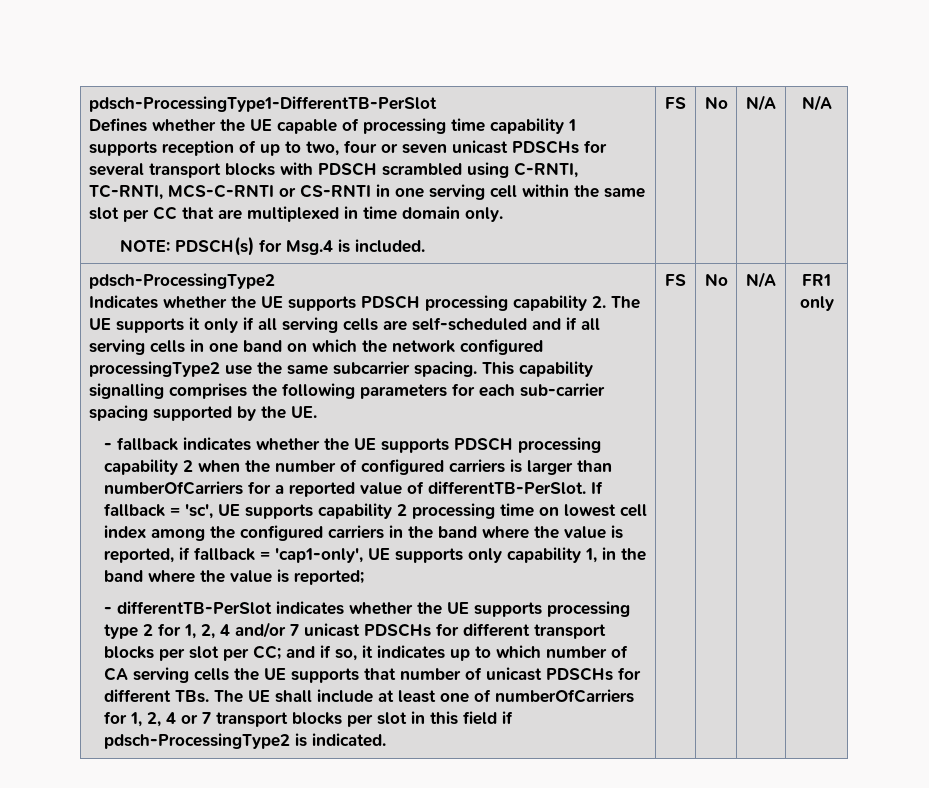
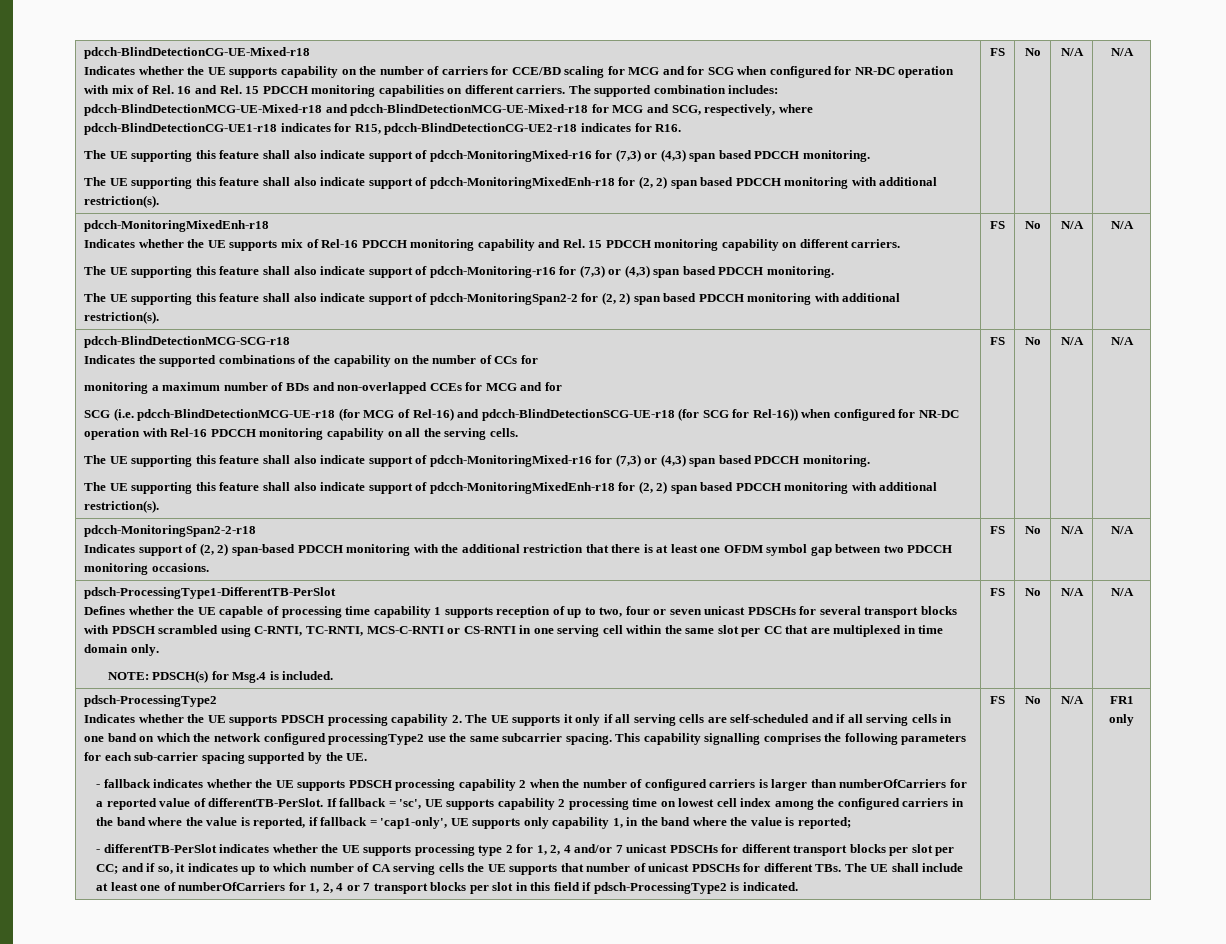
(88, 104) none -> [84,47,311,59] [84,66,955,78] [84,85,779,97] [84,104,813,116] [84,123,682,135] [84,149,870,162] [84,176,938,189] [84,195,160,208] [990,48,1005,56] [1024,48,1041,56] [1060,48,1084,56] [1110,48,1134,56] [84,220,270,232] [84,239,901,251] [84,265,834,278] [84,292,901,305] [84,311,160,324] [990,221,1005,229] [1024,221,1041,229] [1060,221,1084,229] [1110,221,1134,229] [84,336,291,348] [84,355,538,367] [84,382,562,394] [84,408,959,421] [84,428,518,440] [84,454,870,467] [84,481,938,494] [84,500,160,513] [990,337,1005,345] [1024,337,1041,345] [1060,337,1084,345] [1110,337,1134,345] [84,525,257,537] [84,543,953,556] [84,563,209,575] [990,526,1005,534] [1024,526,1041,534] [1060,526,1084,534] [1110,526,1134,534] pdcch-BlindDetectionCG-UE-Mixed-r18 // Indicates whether the UE supports capability on the number of carriers for CCE/BD scaling for MCG and for SCG when configured for NR-DC operation with mix of Rel. 16 and Rel. 15 PDCCH monitoring capabilities on different carriers. The supported combination includes: pdcch-BlindDetectionMCG-UE-Mixed-r18 and pdcch-BlindDetectionMCG-UE-Mixed-r18 for MCG and SCG, respectively, where pdcch-BlindDetectionCG-UE1-r18 indicates for R15, pdcch-BlindDetectionCG-UE2-r18 indicates for R16. // The UE supporting this feature shall also indicate support of pdcch-MonitoringMixed-r16 for (7,3) or (4,3) span based PDCCH monitoring. // The UE supporting this feature shall also indicate support of pdcch-MonitoringMixedEnh-r18 for (2, 2) span based PDCCH monitoring with additional restriction(s). | FS | No | N/A | N/A // pdcch-MonitoringMixedEnh-r18 // Indicates whether the UE supports mix of Rel-16 PDCCH monitoring capability and Rel. 15 PDCCH monitoring capability on different carriers. // The UE supporting this feature shall also indicate support of pdcch-Monitoring-r16 for (7,3) or (4,3) span based PDCCH monitoring. // The UE supporting this feature shall also indicate support of pdcch-MonitoringSpan2-2 for (2, 2) span based PDCCH monitoring with additional restriction(s). | FS | No | N/A | N/A // pdcch-BlindDetectionMCG-SCG-r18 // Indicates the supported combinations of the capability on the number of CCs for // monitoring a maximum number of BDs and non-overlapped CCEs for MCG and for // SCG (i.e. pdcch-BlindDetectionMCG-UE-r18 (for MCG of Rel-16) and pdcch-BlindDetectionSCG-UE-r18 (for SCG for Rel-16)) when configured for NR-DC operation with Rel-16 PDCCH monitoring capability on all the serving cells. // The UE supporting this feature shall also indicate support of pdcch-MonitoringMixed-r16 for (7,3) or (4,3) span based PDCCH monitoring. // The UE supporting this feature shall also indicate support of pdcch-MonitoringMixedEnh-r18 for (2, 2) span based PDCCH monitoring with additional restriction(s). | FS | No | N/A | N/A // pdcch-MonitoringSpan2-2-r18 // Indicates support of (2, 2) span-based PDCCH monitoring with the additional restriction that there is at least one OFDM symbol gap between two PDCCH monitoring occasions. | FS | No | N/A | N/A //

